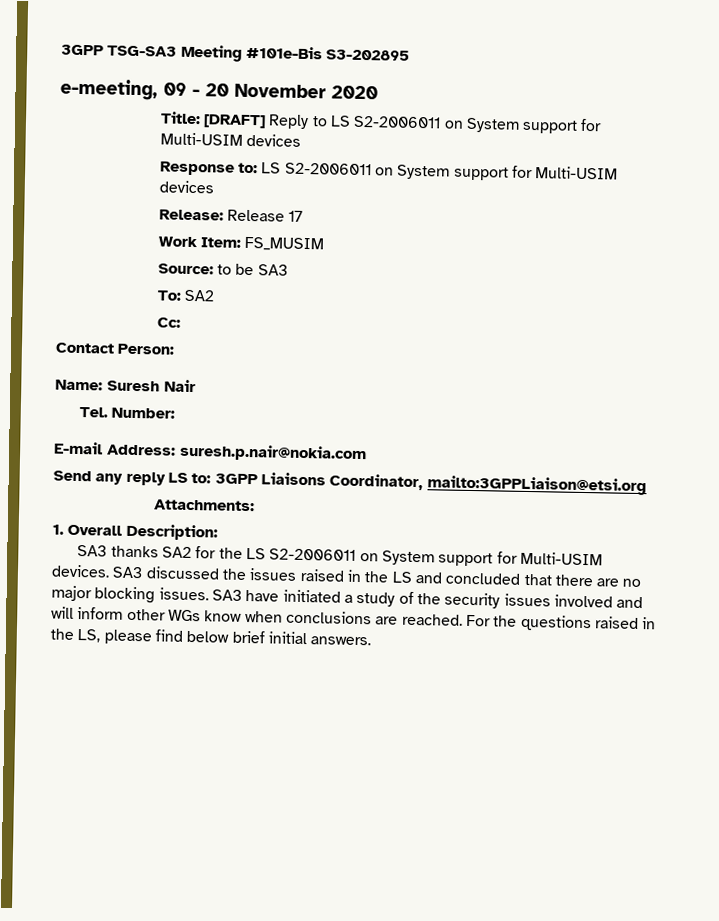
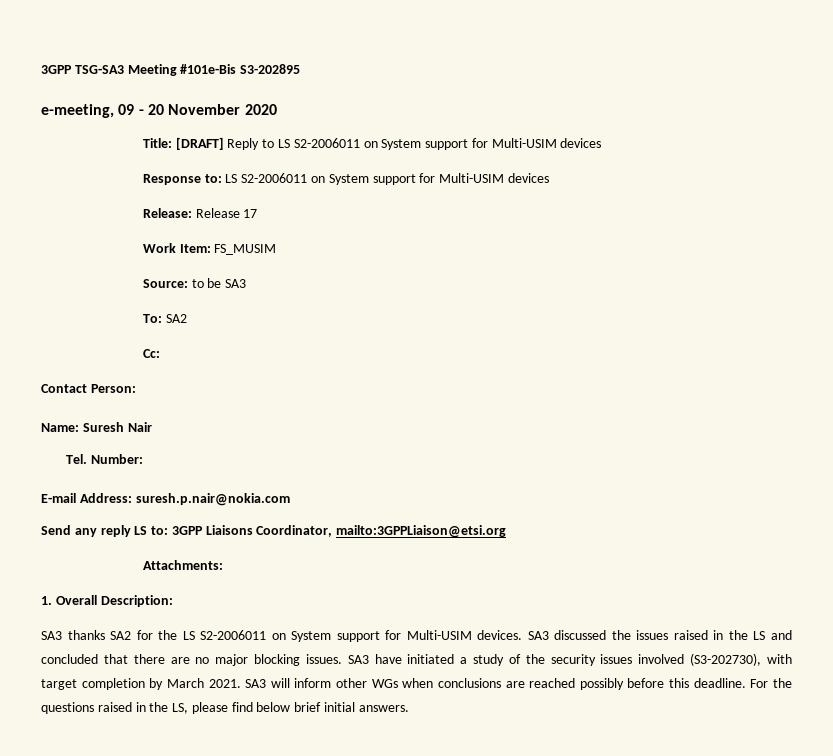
[616,596,644,609] and -> [690,653,793,666] [41,678,267,690] (S3-202730), with target completion by March 2021. SA3
[204,610,243,622] know -> (398, 683) none
[401,613,463,626] reached. -> [529,678,746,690] reached possibly before this deadline.

